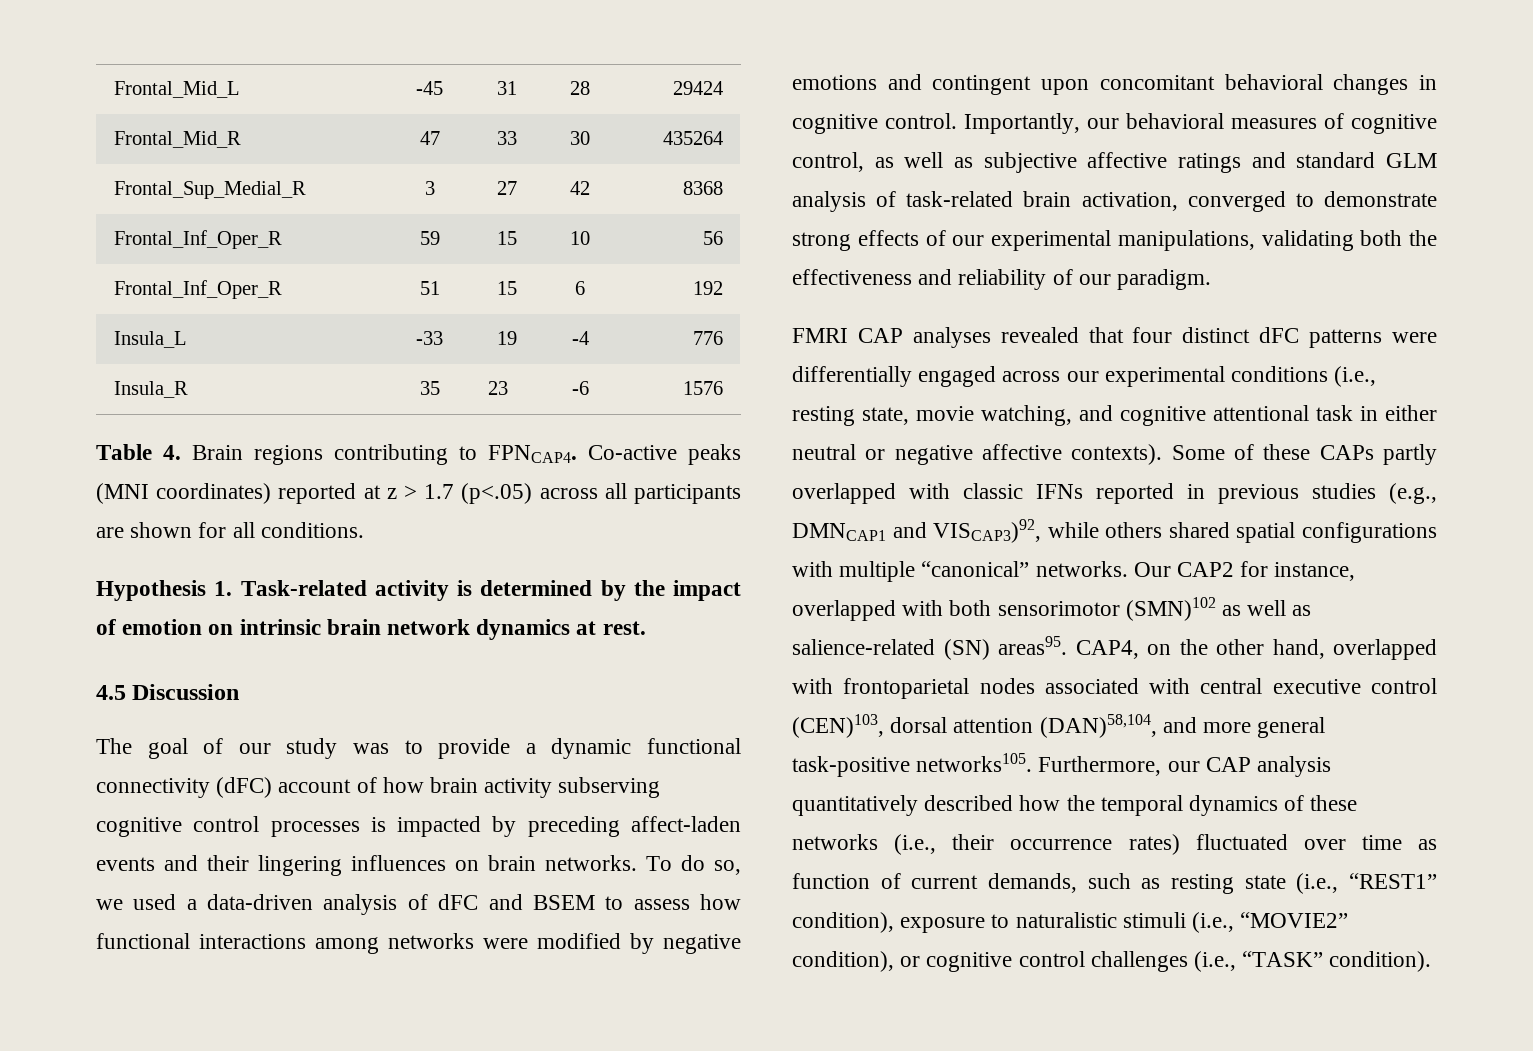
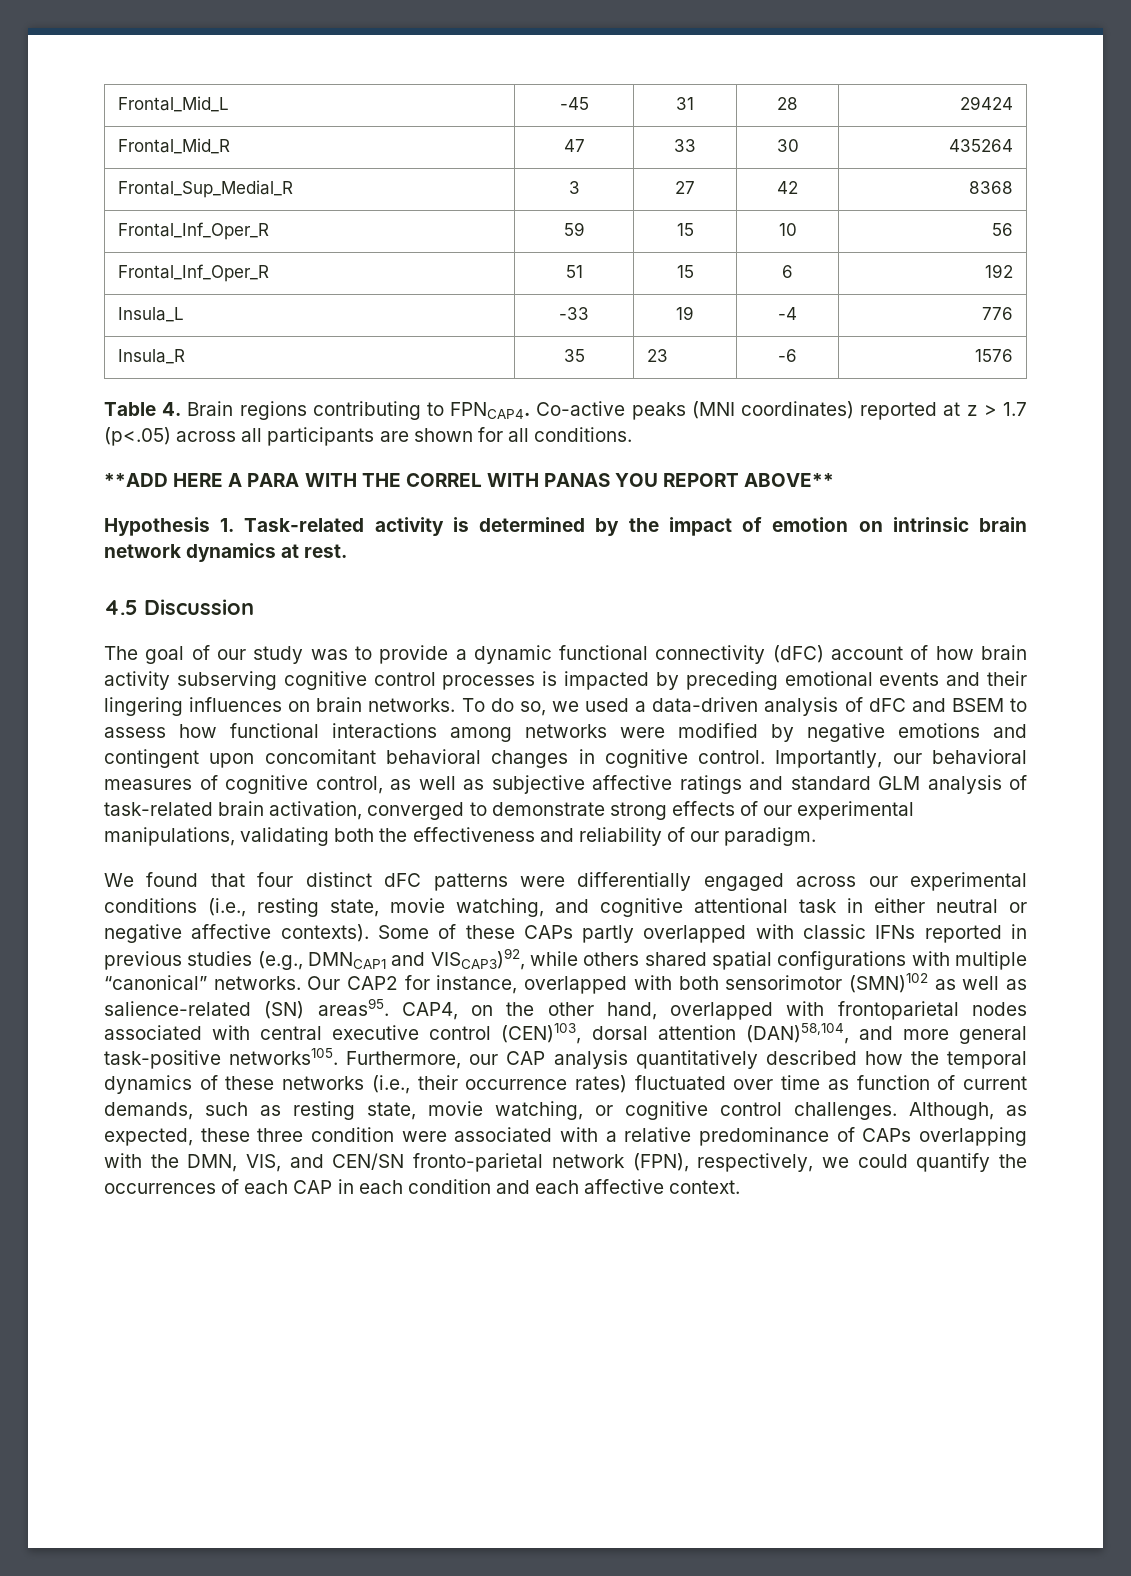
(364, 530) none -> [104,473,835,487] // **ADD HERE A PARA WITH THE CORREL WITH PANAS YOU REPORT ABOVE**
[631,816,741,832] affect-laden -> [784,671,873,686] emotional
[792,327,1079,348] FMRI CAP analyses revealed -> [104,872,199,887] We found
[1244,873,1437,894] [792,912,1349,933] [792,951,1432,972] state (i.e., “REST1” condition), exposure to naturalistic stimuli (i.e., “MOVIE2” condition), or cognitive control challenges (i.e., “TASK” condition). -> [367,1101,1027,1120] [104,1127,1027,1146] [104,1153,1028,1172] [104,1179,741,1194] state, movie watching, or cognitive control challenges. Although, as expected, these three condition were associated with a relative predominance of CAPs overlapping with the DMN, VIS, and CEN/SN fronto-parietal network (FPN), respectively, we could quantify the occurrences of each CAP in each condition and each affective context.

